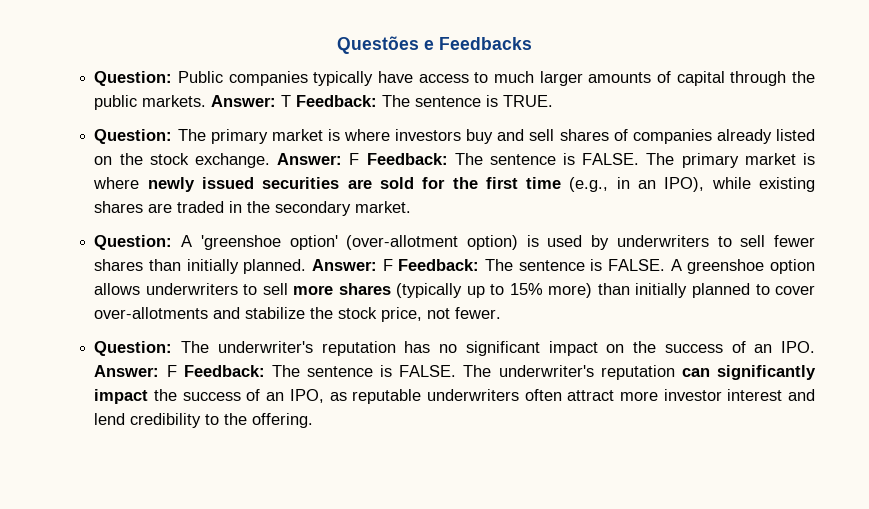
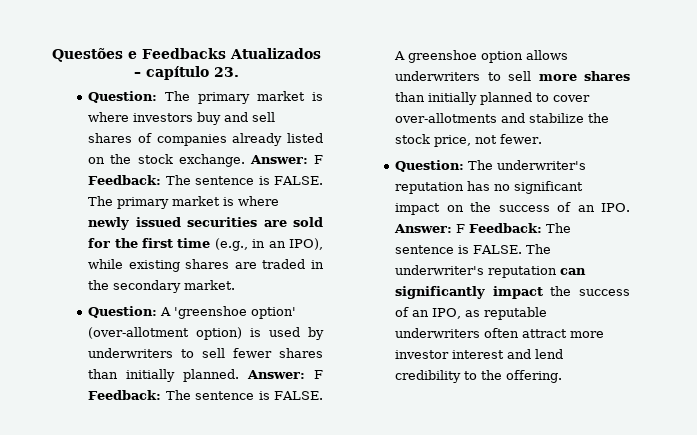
[94,71,815,86] [94,95,554,110] // Question: Public companies typically have access to much larger amounts of capital through the public markets. Answer: T Feedback: The sentence is TRUE. -> [229,48,321,59] [133,66,239,80] Atualizados – capítulo 23.
[396,283,593,298] (typically up to 15% more) -> (630, 76) none

